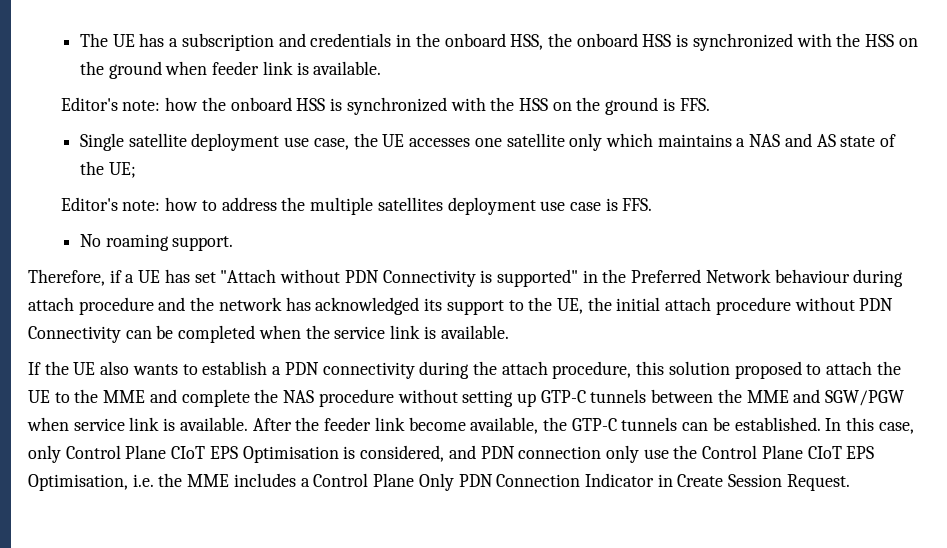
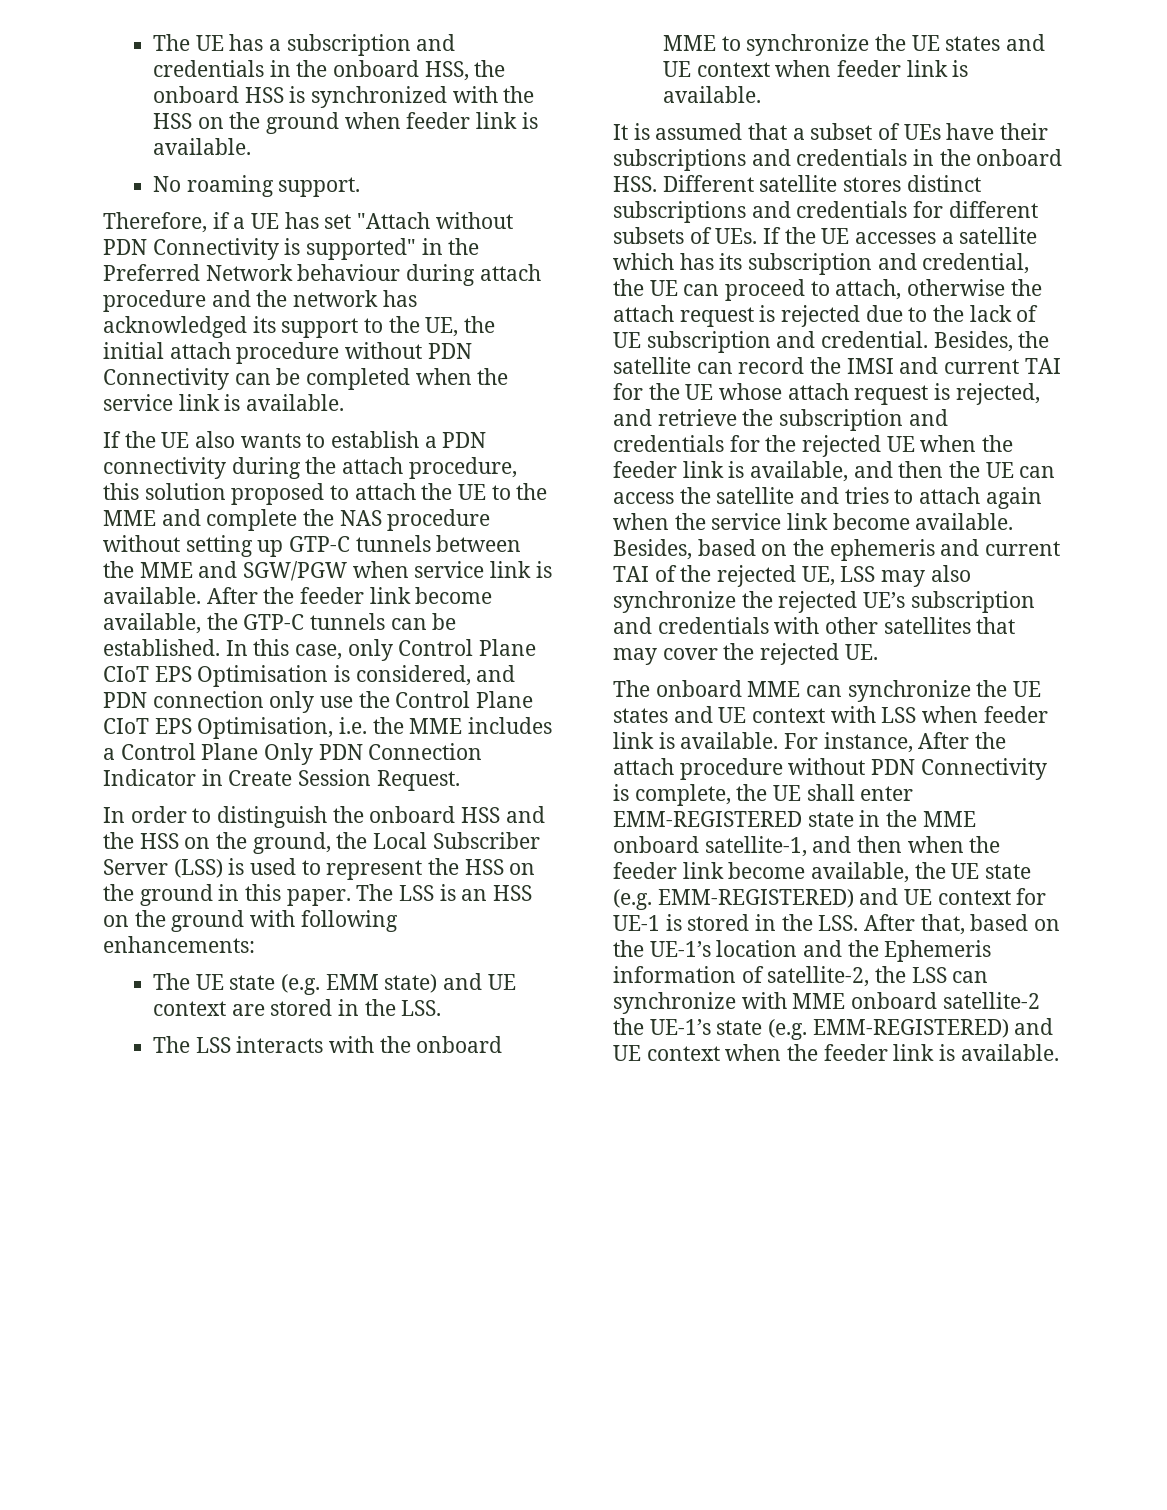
[60,97,710,115] [80,133,897,151] [80,161,136,178] [60,197,653,215] // Editor's note: how the onboard HSS is synchronized with the HSS on the ground is FFS. // Single satellite deployment use case, the UE accesses one satellite only which maintains a NAS and AS state of the UE; // Editor's note: how to address the multiple satellites deployment use case is FFS. -> (252, 146) none
(850, 482) none -> [103,806,545,828] [103,832,540,854] [103,858,536,880] [103,884,533,906] [103,910,398,932] [103,936,255,953] [153,973,516,995] [153,999,442,1016] [153,1036,503,1053] [663,34,1046,56] [663,60,969,77] [663,86,762,103] [613,123,1049,140] [613,149,1063,171] [613,175,981,192] [613,201,1038,223] [613,227,1038,244] [613,253,1030,275] [613,279,1042,301] [613,305,1039,327] [613,331,1050,353] [613,357,1061,374] [613,383,1040,405] [613,409,948,431] [613,435,1014,457] [613,461,1056,482] [613,487,1042,509] [613,513,1014,530] [613,539,1061,561] [613,565,971,587] [613,591,1035,613] [613,617,1016,634] [613,643,878,665] [613,680,1042,702] [613,706,1048,723] [613,732,1007,753] [613,758,1047,780] [613,784,914,806] [613,810,976,827] [613,836,1001,857] [613,862,1032,883] [613,888,1047,910] [613,914,1061,935] [613,940,992,962] [613,966,989,987] [613,992,1040,1014] [613,1018,1054,1040] [613,1044,1059,1061] // In order to distinguish the onboard HSS and the HSS on the ground, the Local Subscriber Server (LSS) is used to represent the HSS on the ground in this paper. The LSS is an HSS on the ground with following enhancements: // The UE state (e.g. EMM state) and UE context are stored in the LSS. // The LSS interacts with the onboard MME to synchronize the UE states and UE context when feeder link is available. // It is assumed that a subset of UEs have their subscriptions and credentials in the onboard HSS. Different satellite stores distinct subscriptions and credentials for different subsets of UEs. If the UE accesses a satellite which has its subscription and credential, the UE can proceed to attach, otherwise the attach request is rejected due to the lack of UE subscription and credential. Besides, the satellite can record the IMSI and current TAI for the UE whose attach request is rejected, and retrieve the subscription and credentials for the rejected UE when the feeder link is available, and then the UE can access the satellite and tries to attach again when the service link become available. Besides, based on the ephemeris and current TAI of the rejected UE, LSS may also synchronize the rejected UE’s subscription and credentials with other satellites that may cover the rejected UE. // The onboard MME can synchronize the UE states and UE context with LSS when feeder link is available. For instance, After the attach procedure without PDN Connectivity is complete, the UE shall enter EMM-REGISTERED state in the MME onboard satellite-1, and then when the feeder link become available, the UE state (e.g. EMM-REGISTERED) and UE context for UE-1 is stored in the LSS. After that, based on the UE-1’s location and the Ephemeris information of satellite-2, the LSS can synchronize with MME onboard satellite-2 the UE-1’s state (e.g. EMM-REGISTERED) and UE context when the feeder link is available.

